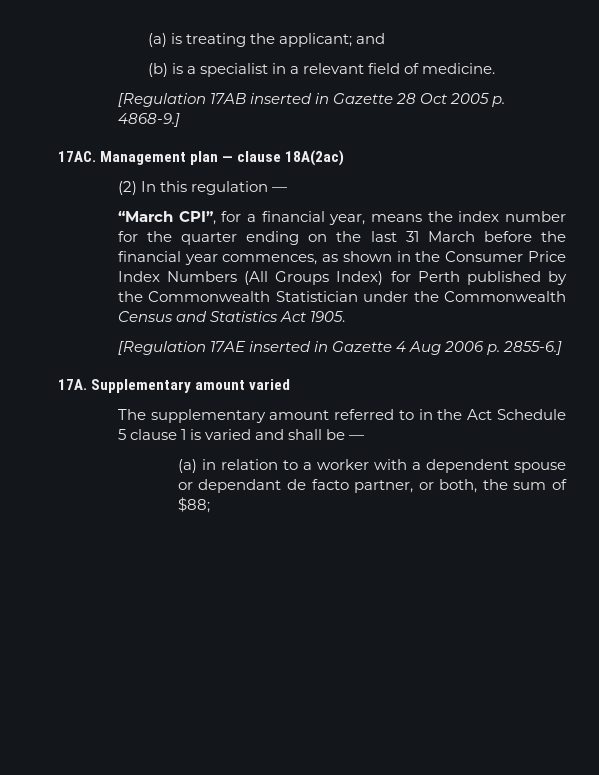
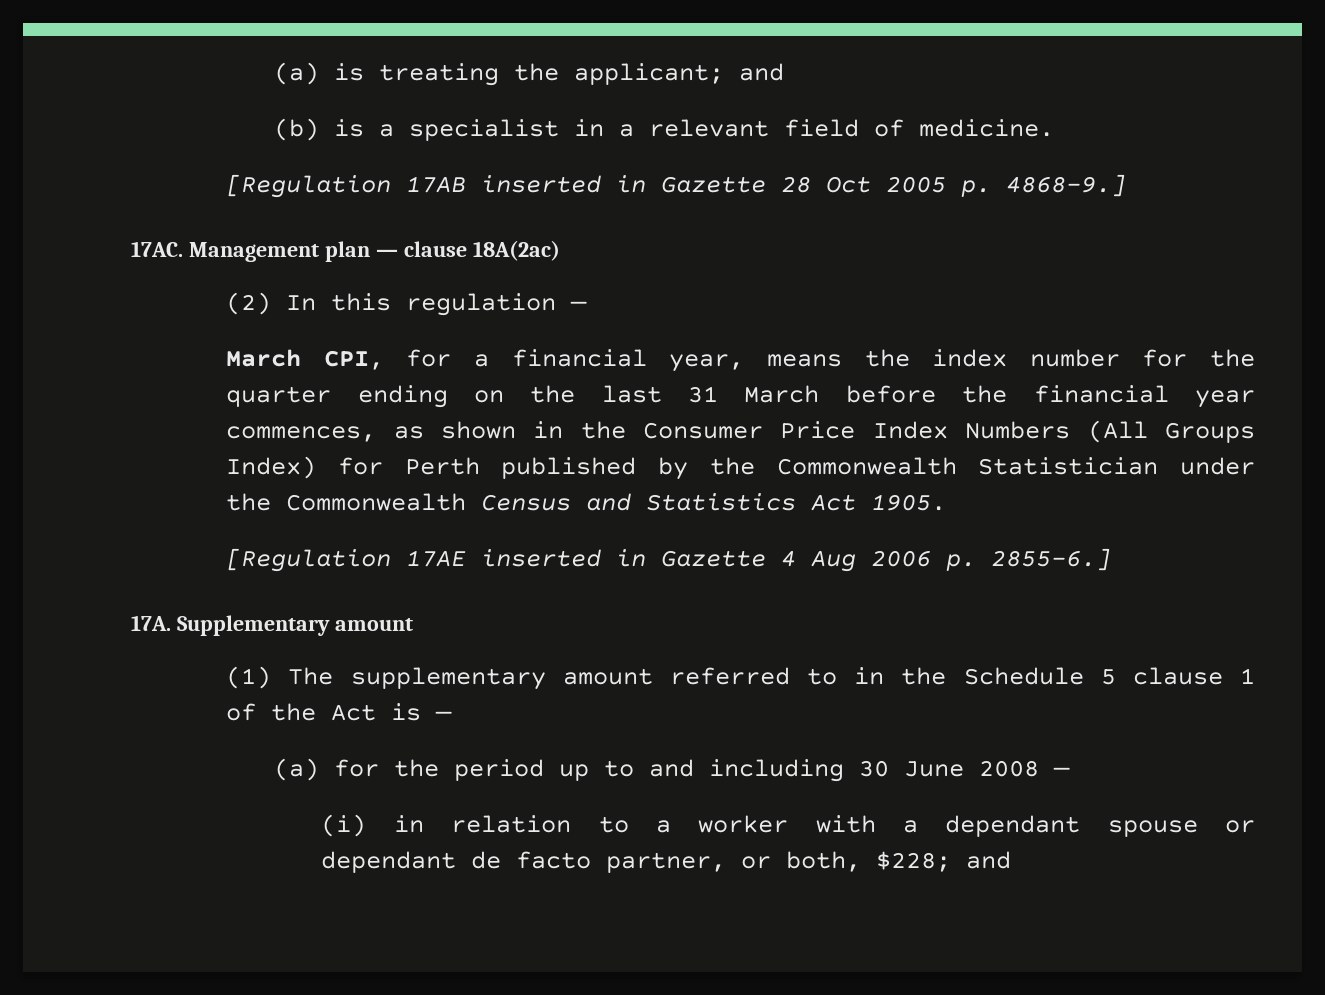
[117,211,216,225] “March CPI”, -> [226,349,384,370] March CPI,
[249,379,291,390] varied // -> [226,666,272,689] // (1)
[467,409,493,420] Act -> (947, 676) none
[190,429,365,440] [177,459,197,473] is varied and shall be — // (a) -> [226,703,453,721] [273,758,1070,782] [321,814,367,837] of the Act is — // (a) for the period up to and including 30 June 2008 — // (i)
[425,459,509,473] dependent -> [945,815,1081,837] dependant
[482,479,568,490] [177,497,210,513] the sum of $88; -> [876,851,1012,872] $228; and

